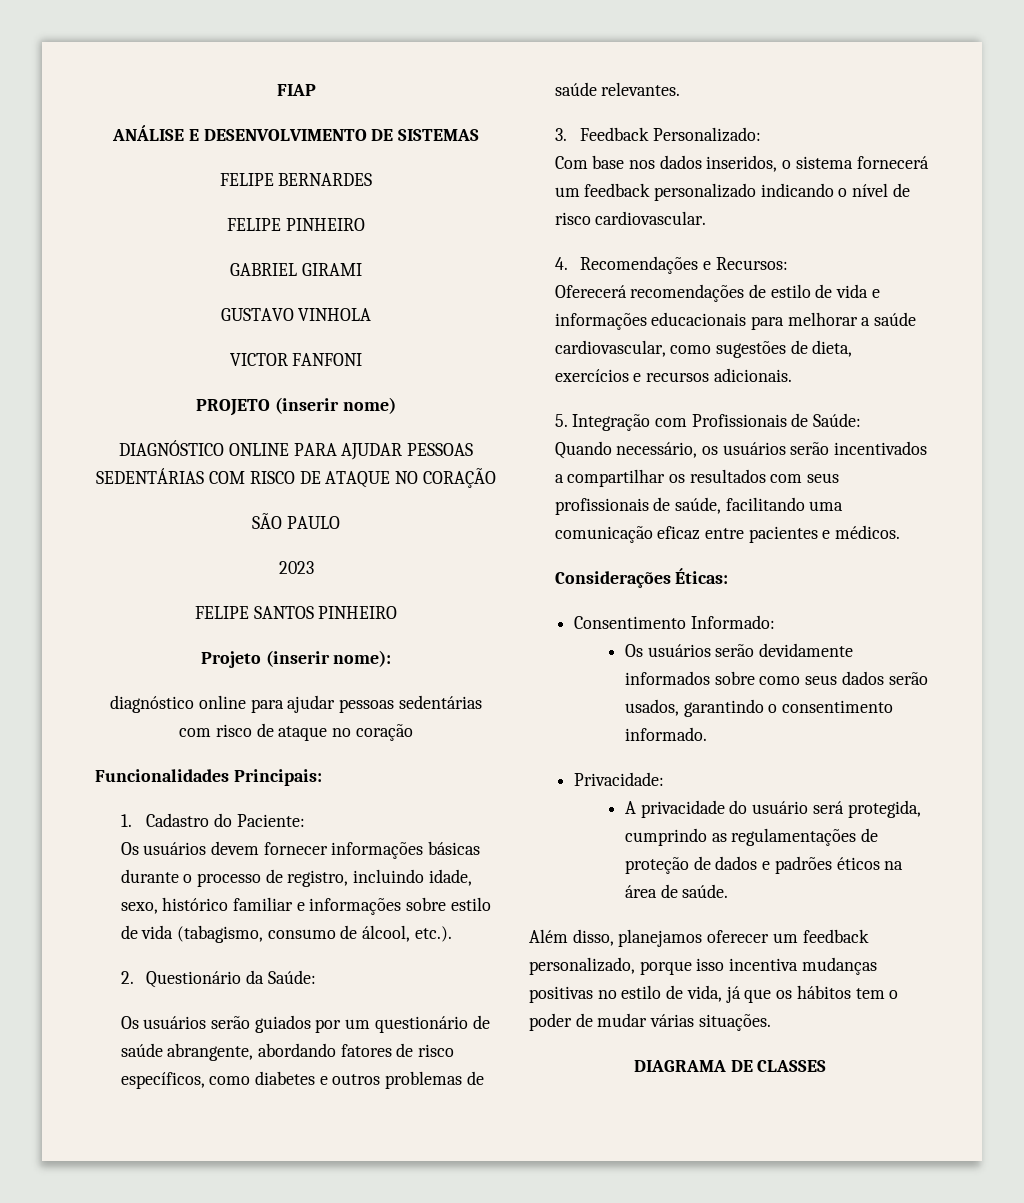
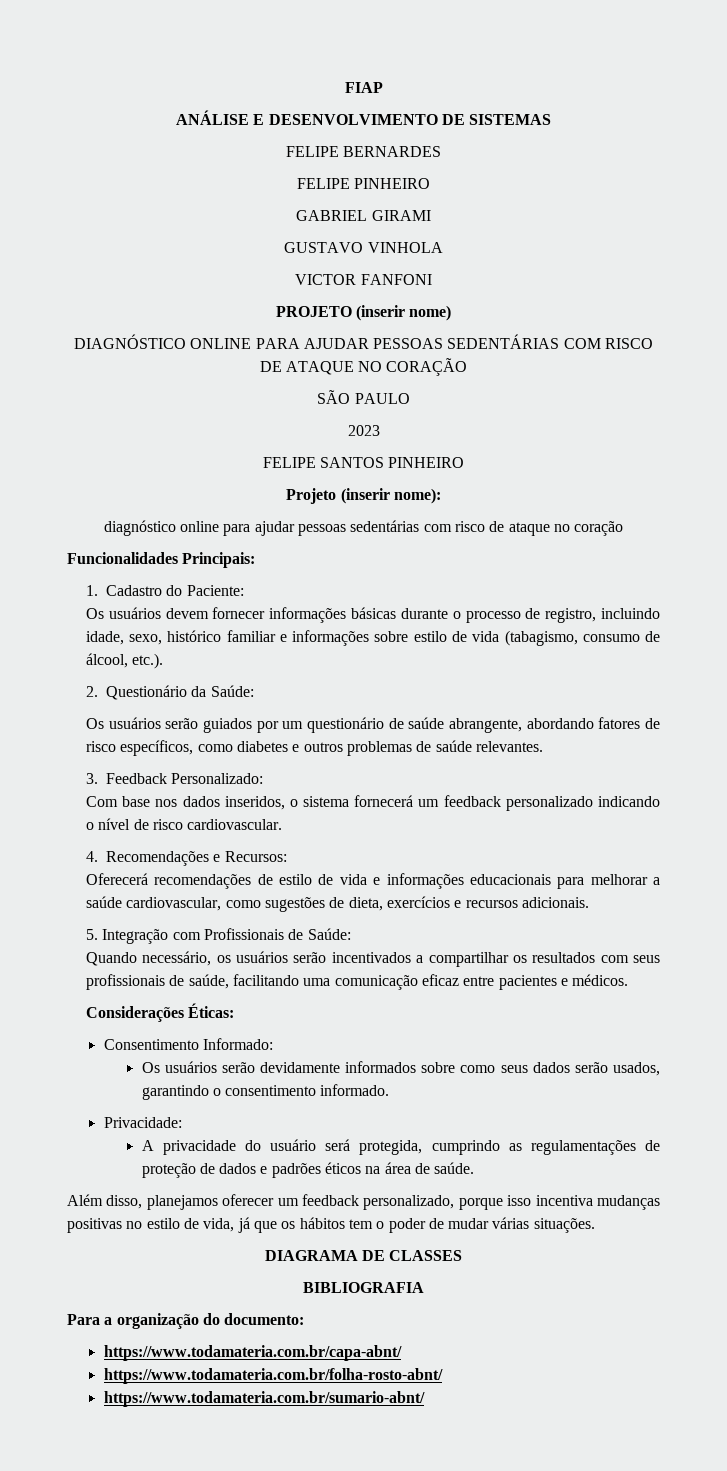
(827, 1066) none -> [303,1282,424,1293] [67,1313,305,1329] [103,1345,402,1361] [103,1368,443,1384] [103,1391,425,1407] // BIBLIOGRAFIA // Para a organização do documento: // https://www.todamateria.com.br/capa-abnt/ // https://www.todamateria.com.br/folha-rosto-abnt/ // https://www.todamateria.com.br/sumario-abnt/

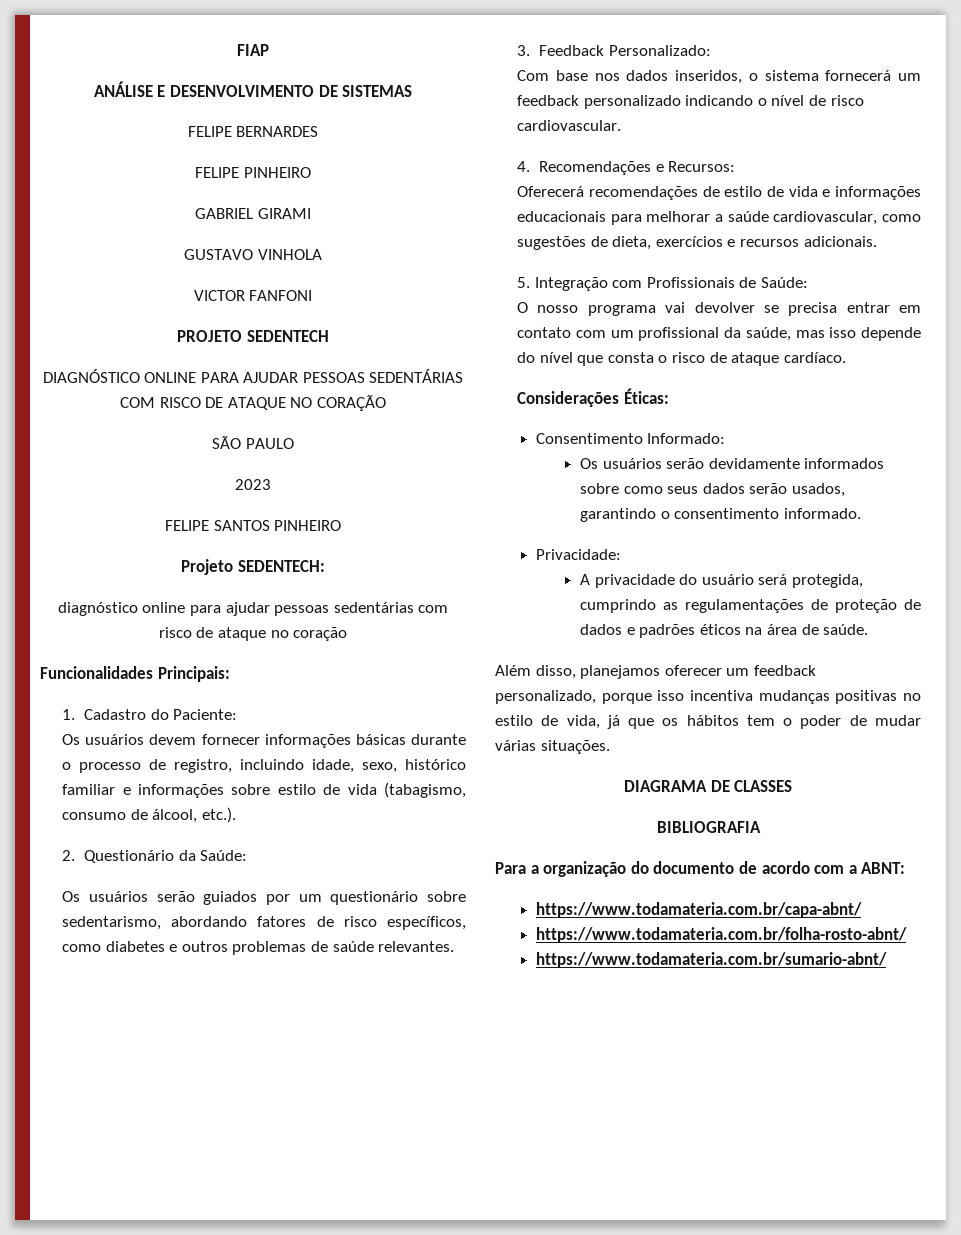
[356,305,452,321] (inserir nome) -> [246,330,329,342] SEDENTECH
[340,488,441,504] (inserir nome): -> [237,560,325,572] SEDENTECH:
[388,717,522,733] de saúde abrangente, -> [426,891,466,902] [62,916,162,930] sobre sedentarismo,
[85,951,660,967] [85,974,629,990] Quando necessário, os usuários serão incentivados a compartilhar os resultados com seus profissionais de saúde, facilitando uma comunicação eficaz entre pacientes e médicos. -> [517,302,921,316] [517,327,921,341] [517,352,846,366] O nosso programa vai devolver se precisa entrar em contato com um profissional da saúde, mas isso depende do nível que consta o risco de ataque cardíaco.
[224,1313,305,1325] documento: -> [653,861,906,874] documento de acordo com a ABNT:

